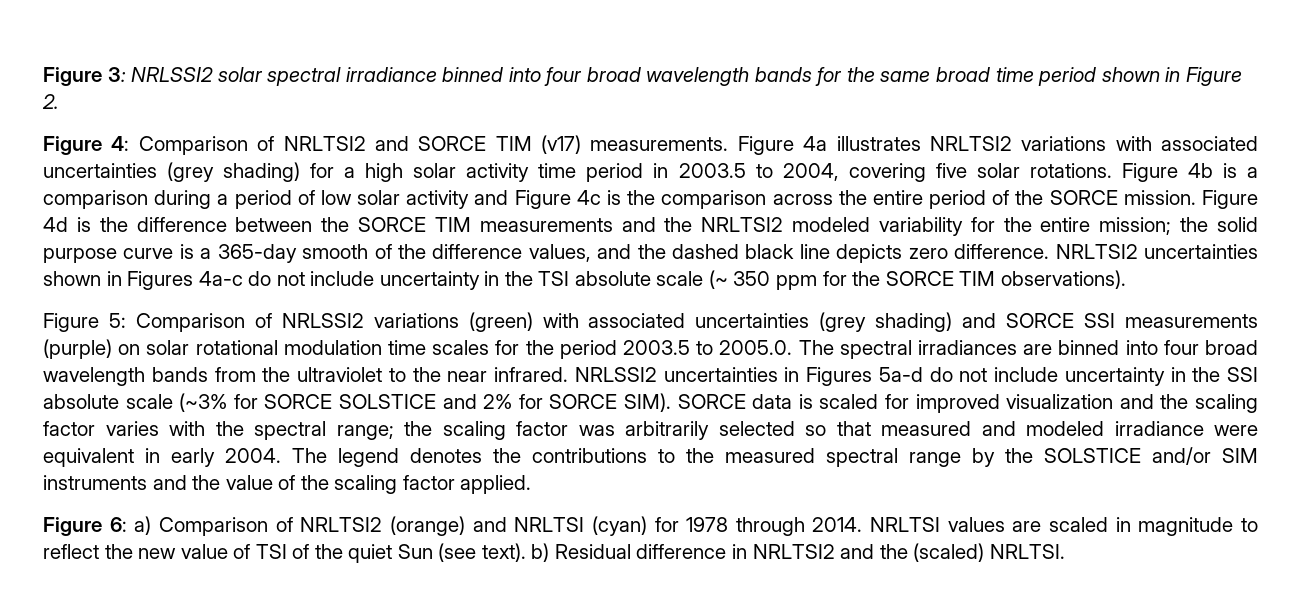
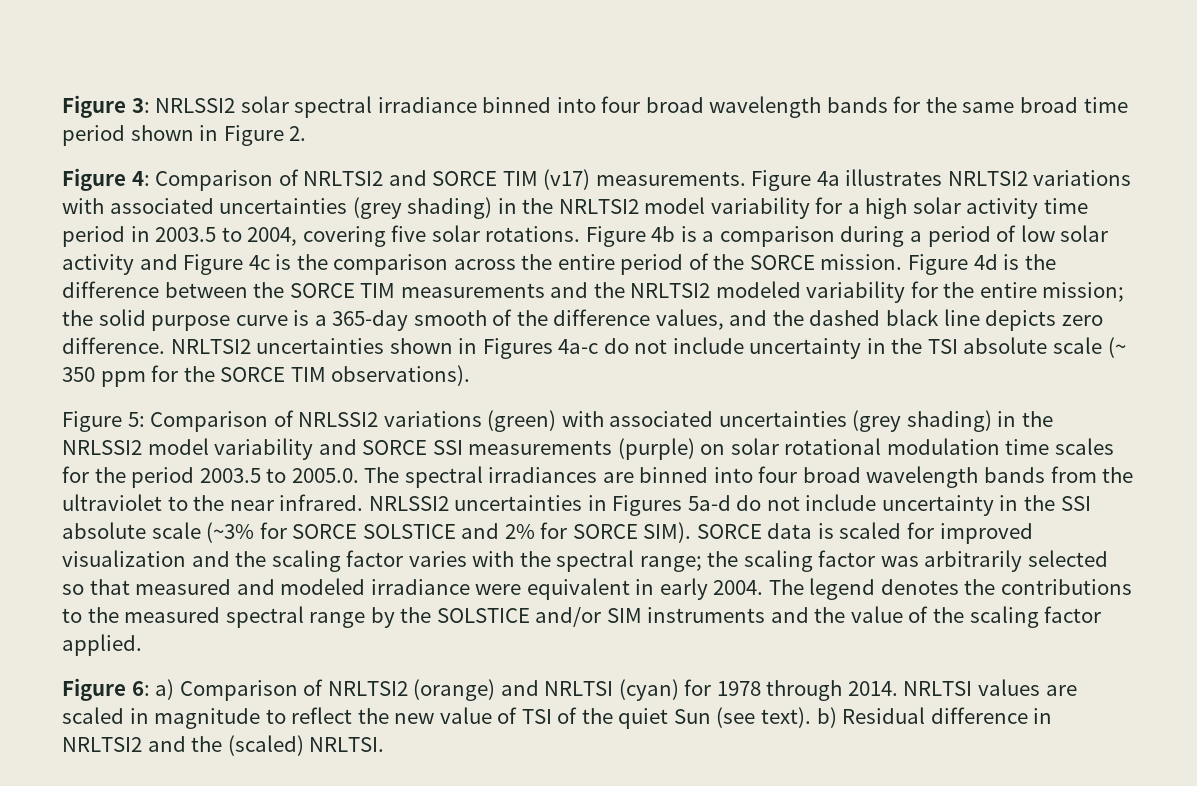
(301, 172) none -> [497,197,810,219] in the NRLTSI2 model variability
(953, 322) none -> [997,411,1053,427] [62,438,314,460] in the NRLSSI2 model variability

